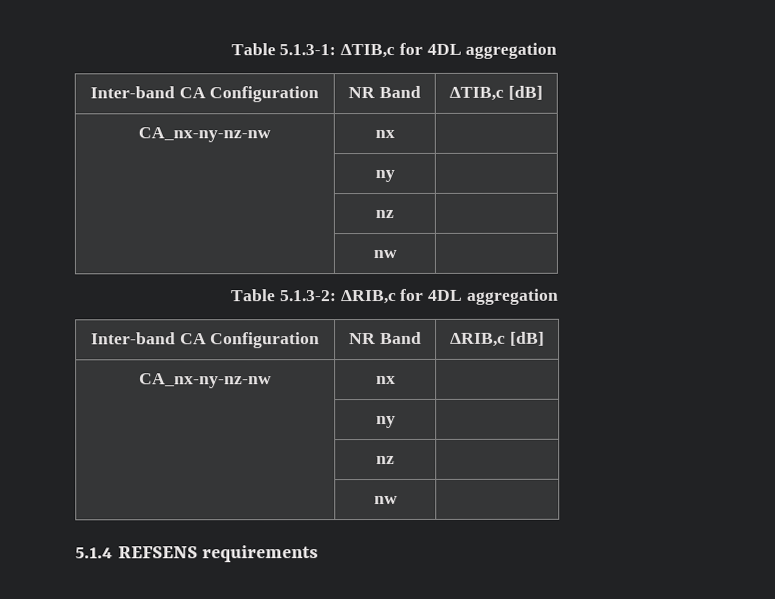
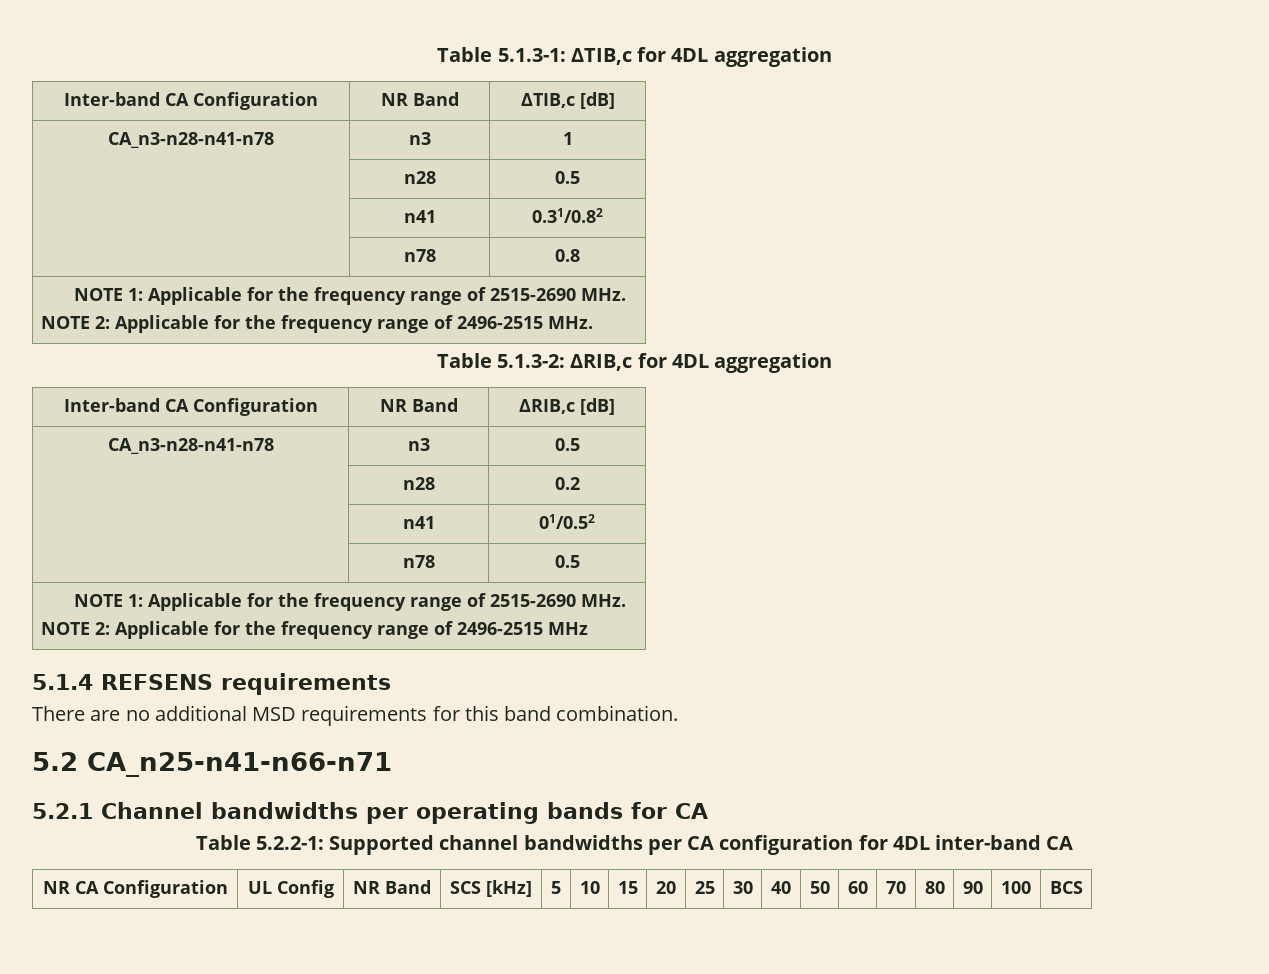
[138,127,271,143] [374,129,395,139] [374,169,395,183] [375,209,394,219] [372,249,397,259] CA_nx-ny-nz-nw | nx | // | ny | // | nz | // | nw | -> [108,132,274,148] [408,132,431,145] [562,132,573,145] [403,171,436,184] [555,171,581,184] [403,210,436,223] [532,208,604,223] [403,249,436,262] [555,249,581,262] [73,287,626,305] [40,315,593,333] CA_n3-n28-n41-n78 | n3 | 1 // | n28 | 0.5 // | n41 | 0.31/0.82 // | n78 | 0.8 // NOTE 1: Applicable for the frequency range of 2515-2690 MHz. // NOTE 2: Applicable for the frequency range of 2496-2515 MHz.
[139,373,272,389] [375,375,396,385] [375,415,396,429] [376,455,395,465] [373,495,398,505] [75,545,320,563] CA_nx-ny-nz-nw | nx | // | ny | // | nz | // | nw | // 5.1.4 REFSENS requirements -> [107,438,274,454] [407,438,430,451] [554,438,580,451] [402,477,435,490] [554,477,580,490] [402,516,435,529] [539,514,596,529] [402,555,435,568] [554,555,580,568] [73,593,626,611] [40,621,588,639] [32,673,391,695] [32,705,679,726] [32,752,392,777] [32,802,708,824] [195,835,1074,855] [42,880,228,898] [247,880,334,898] [353,880,431,894] [450,880,532,897] [551,881,561,894] [579,881,600,894] [617,881,638,894] [656,881,676,894] [694,881,715,894] [732,881,753,894] [771,881,791,894] [809,881,830,894] [847,881,868,894] [886,881,906,894] [924,881,945,894] [962,881,983,894] [1001,881,1031,894] [1049,881,1083,894] CA_n3-n28-n41-n78 | n3 | 0.5 // | n28 | 0.2 // | n41 | 01/0.52 // | n78 | 0.5 // NOTE 1: Applicable for the frequency range of 2515-2690 MHz. // NOTE 2: Applicable for the frequency range of 2496-2515 MHz // 5.1.4 REFSENS requirements // There are no additional MSD requirements for this band combination. // 5.2 CA_n25-n41-n66-n71 // 5.2.1 Channel bandwidths per operating bands for CA // Table 5.2.2-1: Supported channel bandwidths per CA configuration for 4DL inter-band CA // NR CA Configuration | UL Config | NR Band | SCS [kHz] | 5 | 10 | 15 | 20 | 25 | 30 | 40 | 50 | 60 | 70 | 80 | 90 | 100 | BCS

